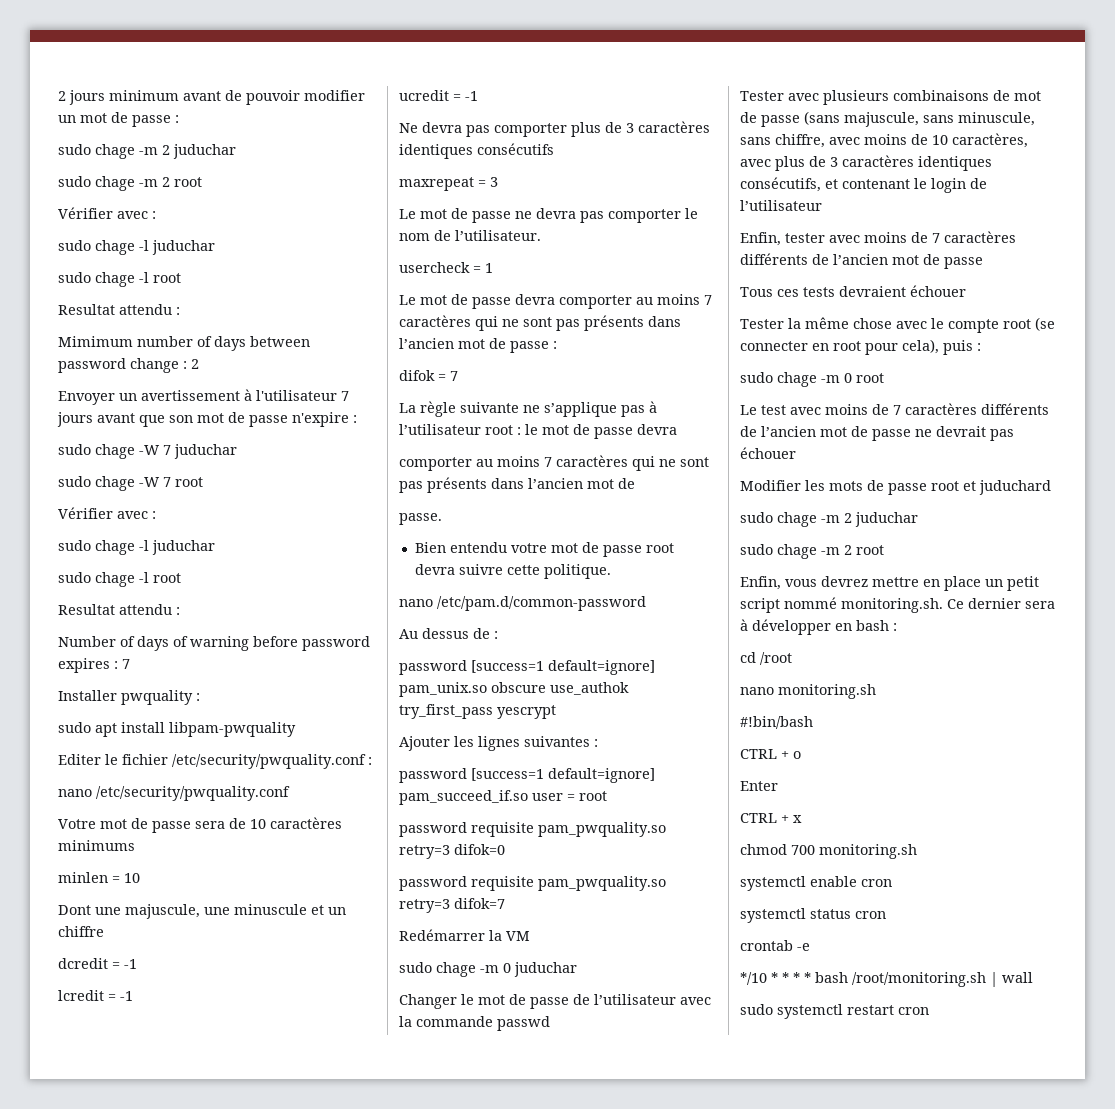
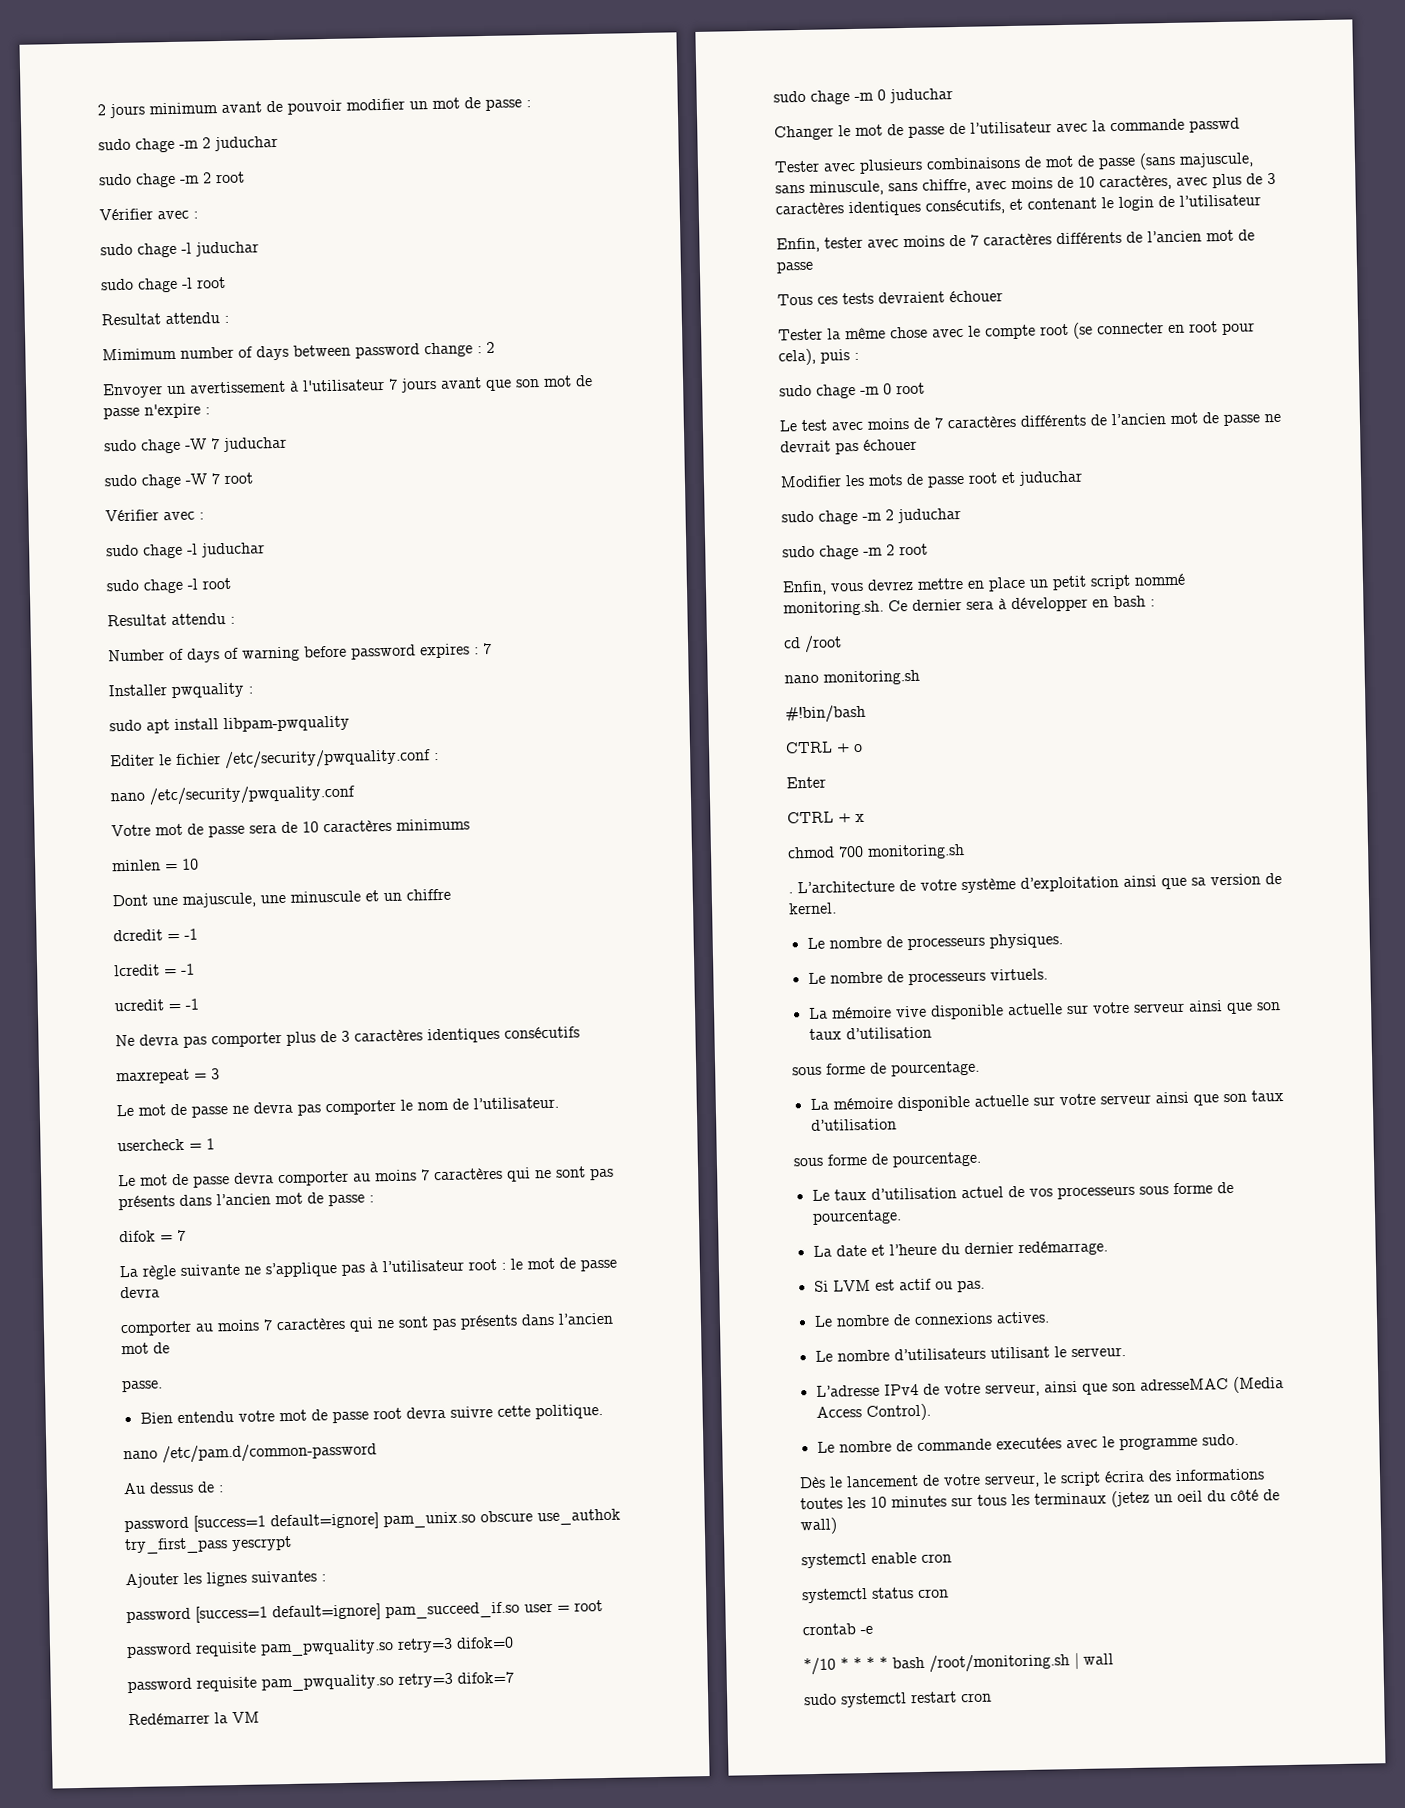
[979,480,1051,495] juduchard -> [1018,470,1083,486] juduchar
(917, 851) none -> [788,872,1282,894] [789,902,837,915] [806,933,1063,951] [807,968,1048,986] [807,1000,1281,1020] [808,1026,932,1041] [792,1060,980,1077] [809,1089,1284,1112] [810,1118,897,1131] [793,1151,982,1168] [811,1181,1234,1201] [811,1209,902,1225] [812,1240,1108,1257] [813,1278,985,1293] [813,1311,1050,1327] [814,1346,1126,1362] [815,1376,1284,1397] [815,1403,931,1421] [816,1433,1239,1453] [799,1468,1265,1489] [800,1489,1280,1510] [800,1517,838,1535] // . L’architecture de votre système d’exploitation ainsi que sa version de kernel. // Le nombre de processeurs physiques. // Le nombre de processeurs virtuels. // La mémoire vive disponible actuelle sur votre serveur ainsi que son taux d’utilisation // sous forme de pourcentage. // La mémoire disponible actuelle sur votre serveur ainsi que son taux d’utilisation // sous forme de pourcentage. // Le taux d’utilisation actuel de vos processeurs sous forme de pourcentage. // La date et l’heure du dernier redémarrage. // Si LVM est actif ou pas. // Le nombre de connexions actives. // Le nombre d’utilisateurs utilisant le serveur. // L’adresse IPv4 de votre serveur, ainsi que son adresseMAC (Media Access Control). // Le nombre de commande executées avec le programme sudo. // Dès le lancement de votre serveur, le script écrira des informations toutes les 10 minutes sur tous les terminaux (jetez un oeil du côté de wall)

